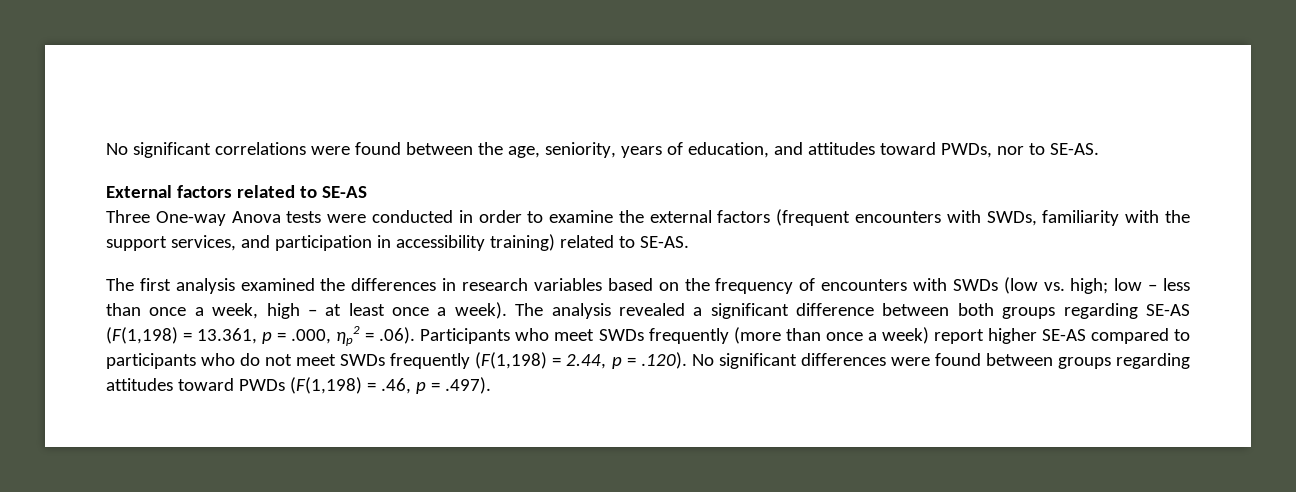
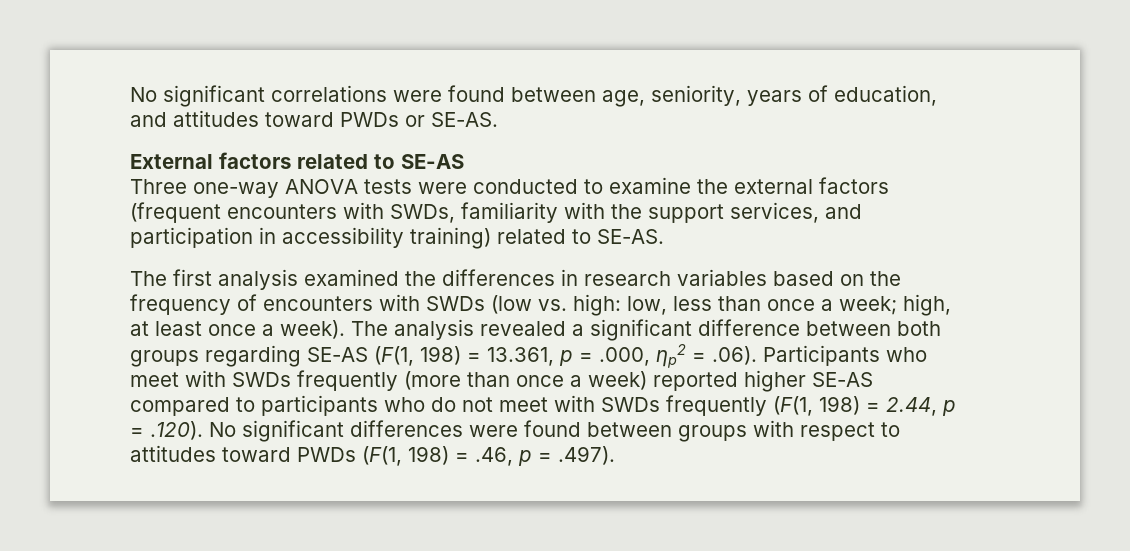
[477,142,503,155] the -> (596, 94) none
[940,143,1045,158] PWDs, nor to -> [340,112,425,127] PWDs or
[155,211,281,226] One-way Anova -> [193,179,358,198] one-way ANOVA
[458,210,522,223] in order -> (578, 186) none
[1070,278,1158,294] high; low – -> [573,294,667,316] high: low,
[212,303,317,319] week, high – -> [839,294,951,316] week; high,
[106,327,178,344] (F(1,198) -> [374,346,461,366] (F(1, 198)
(595, 335) none -> [185,370,226,387] with
[933,329,984,344] report -> [653,372,738,391] reported
[340,352,548,369] SWDs frequently (F(1,198) -> [554,395,860,416] with SWDs frequently (F(1, 198)
[1115,353,1190,369] [106,377,362,394] regarding attitudes toward PWDs (F(1,198) -> [753,420,900,441] [130,445,449,466] with respect to attitudes toward PWDs (F(1, 198)

